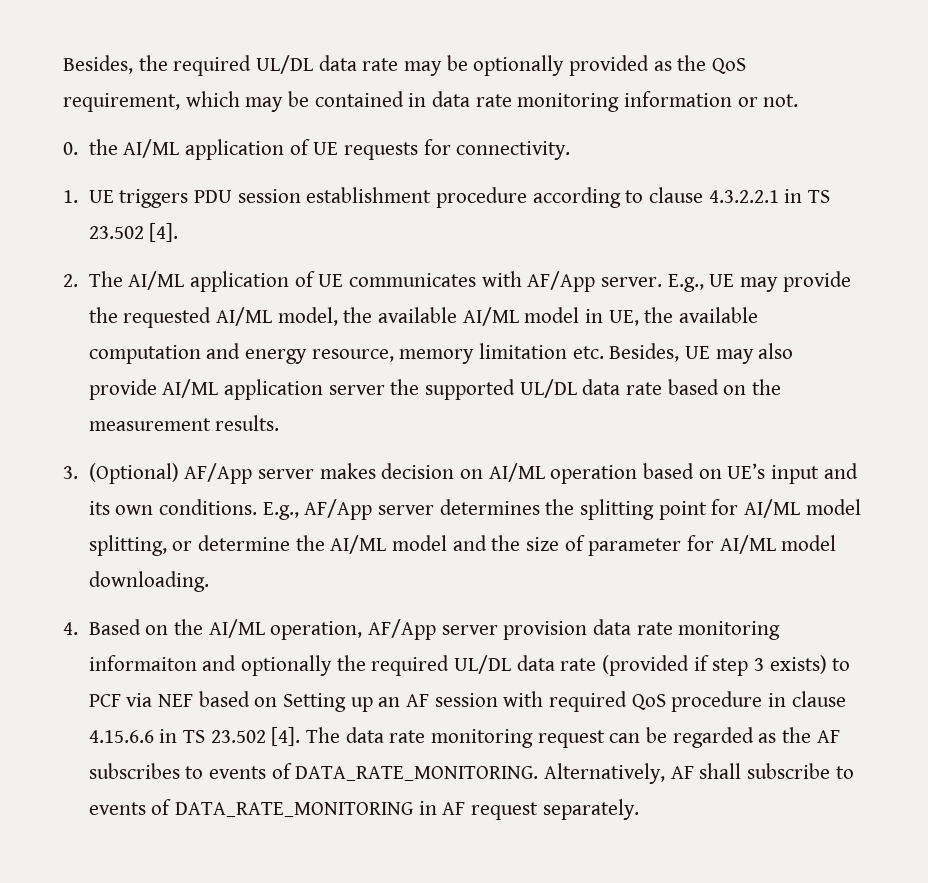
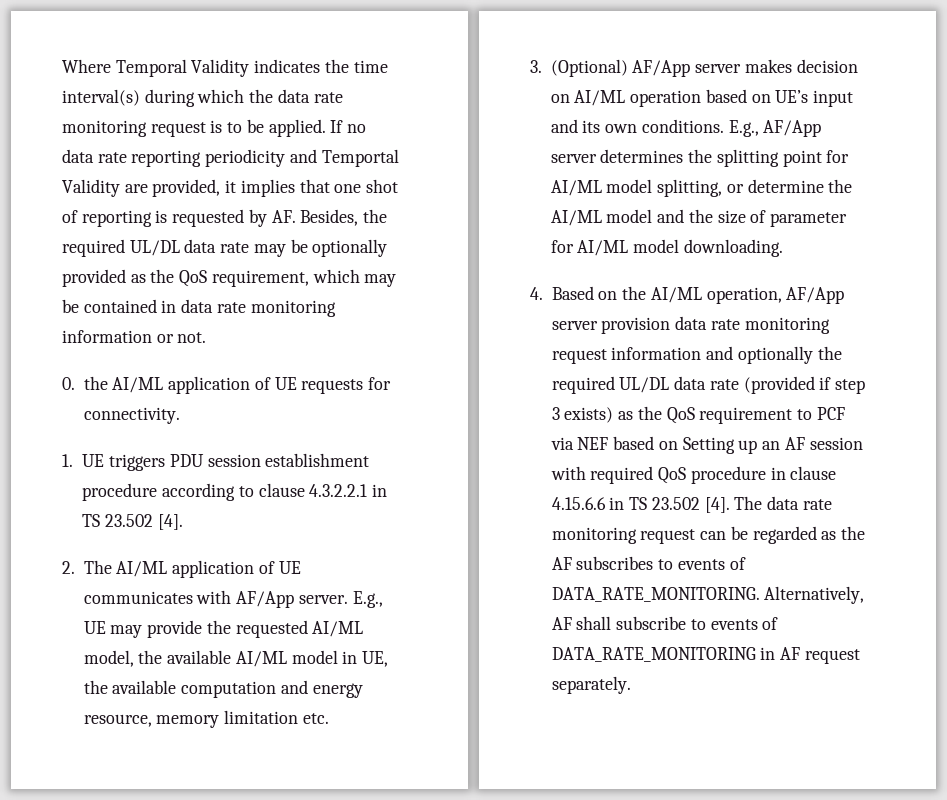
(63, 64) none -> [62,59,388,77] [62,89,343,107] [62,119,367,137] [62,149,399,167] [62,179,399,197] [62,209,296,227] Where Temporal Validity indicates the time interval(s) during which the data rate monitoring request is to be applied. If no data rate reporting periodicity and Temportal Validity are provided, it implies that one shot of reporting is requested by AF.
[609,343,794,364] [88,379,781,400] [88,415,280,431] Besides, UE may also provide AI/ML application server the supported UL/DL data rate based on the measurement results. -> (329, 718) none
[88,655,197,671] informaiton -> [551,347,702,364] request information
(827, 664) none -> [618,406,793,424] as the QoS requirement

